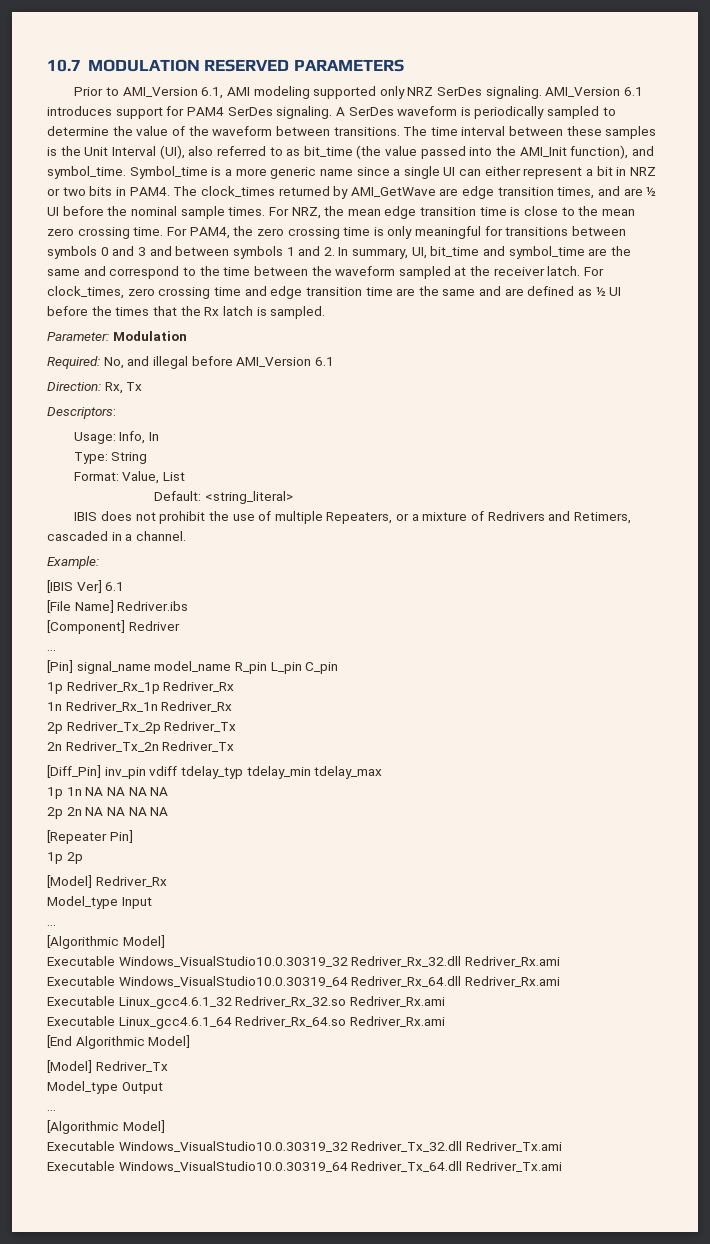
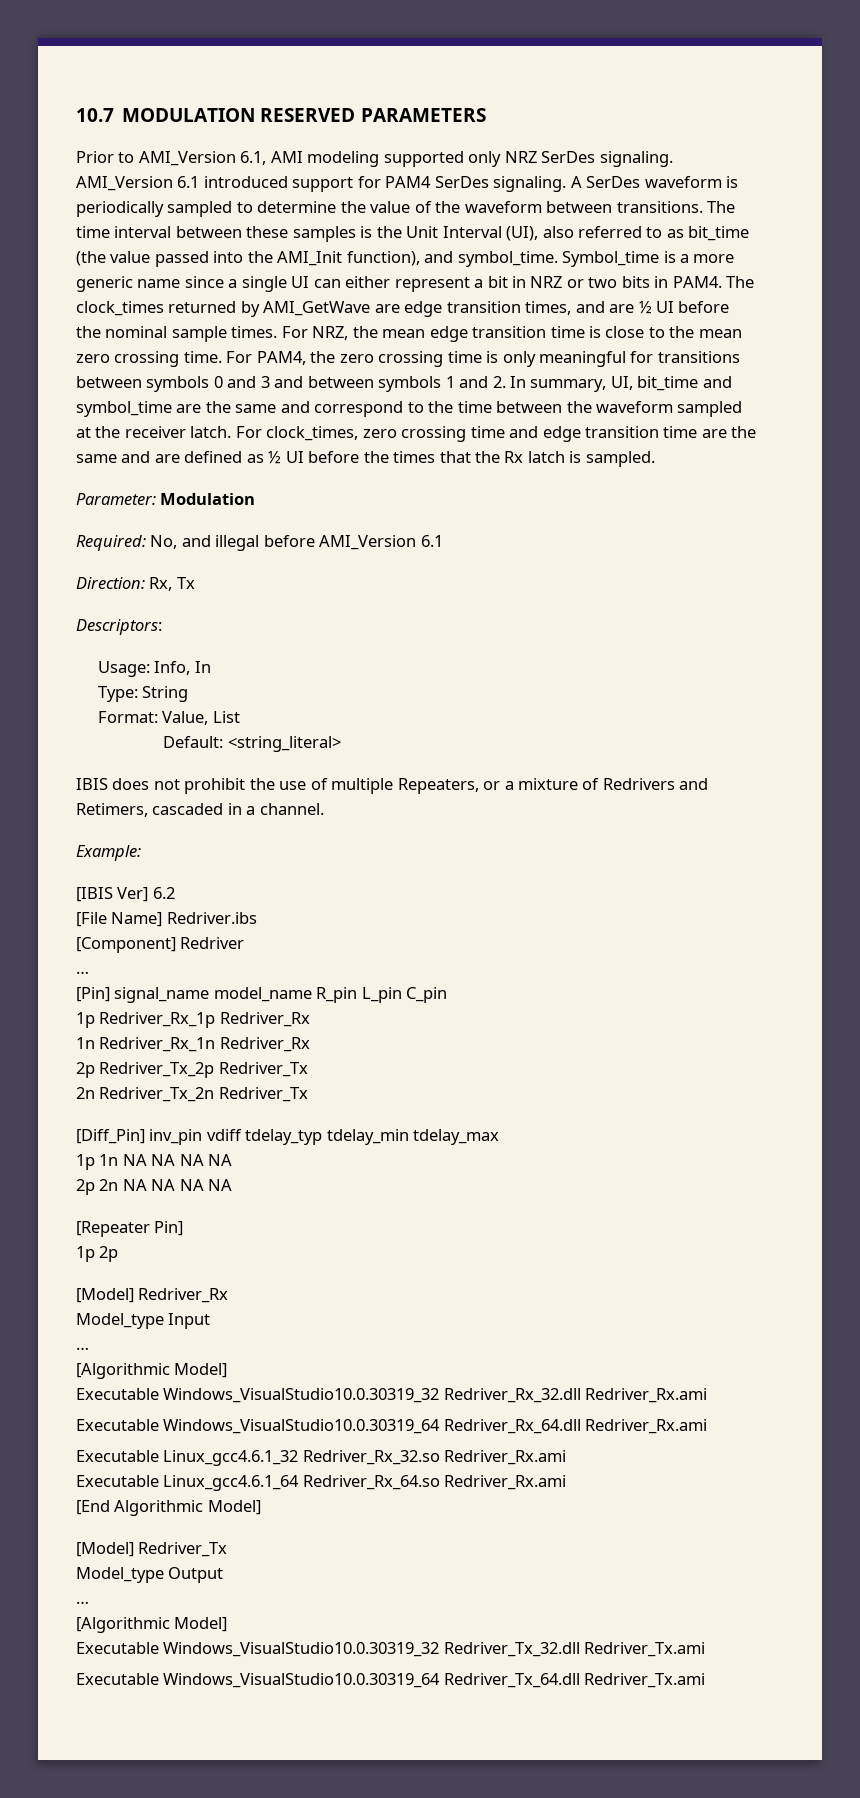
[47,106,112,116] introduces -> [203,176,288,188] introduced
[105,582,125,591] 6.1 -> [152,887,175,899] 6.2

